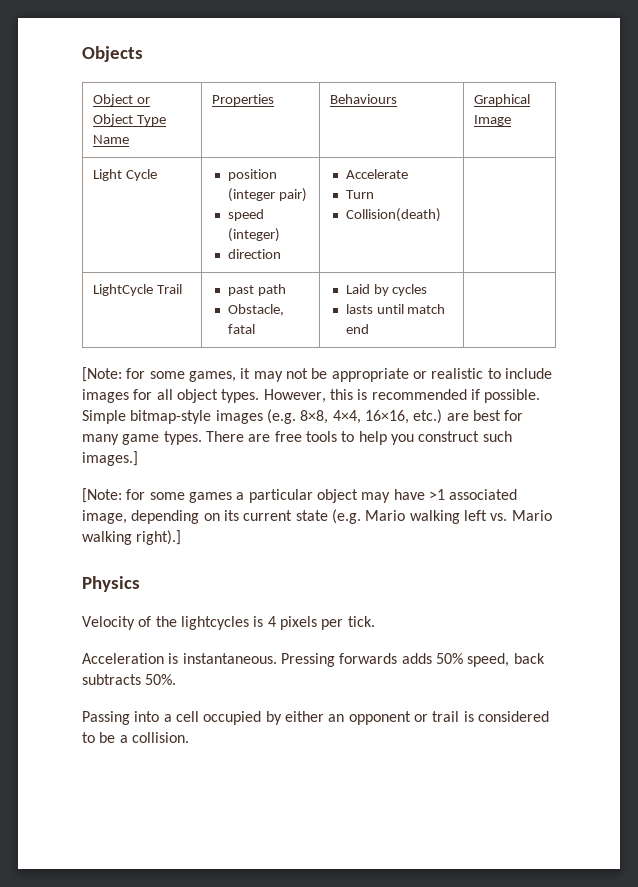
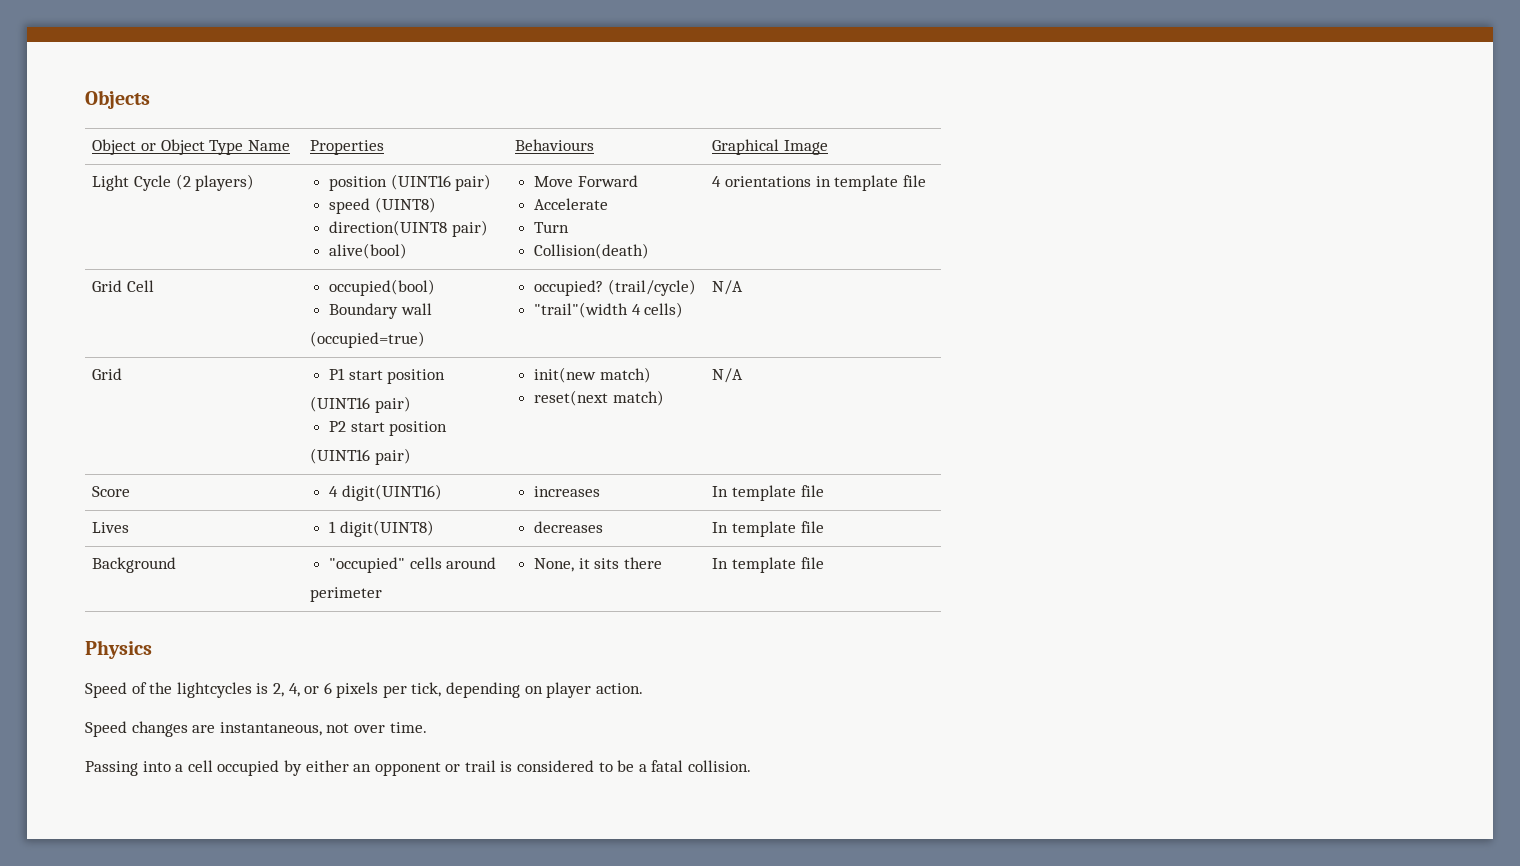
[227,169,277,181] [227,188,275,202] | position (integer -> [175,174,255,191] [329,174,451,191] (2 players) | position (UINT16
[227,228,280,242] [227,249,281,259] [345,169,408,179] [345,190,374,199] [345,208,441,222] [92,284,182,296] [227,284,286,296] [227,304,284,316] [227,324,255,334] [345,284,428,296] [345,304,446,314] [345,324,369,334] [82,367,552,382] [82,389,541,403] [82,409,524,424] [82,431,512,445] [82,451,138,466] [82,488,518,503] [82,509,552,524] [82,530,182,545] (integer) // direction | Accelerate // Turn // Collision(death) | // LightCycle Trail | past path // Obstacle, fatal | Laid by cycles // lasts until match end | // [Note: for some games, it may not be appropriate or realistic to include images for all object types. However, this is recommended if possible. Simple bitmap-style images (e.g. 8×8, 4×4, 16×16, etc.) are best for many game types. There are free tools to help you construct such images.] // [Note: for some games a particular object may have >1 associated image, depending on its current state (e.g. Mario walking left vs. Mario walking right).] -> [374,197,436,213] [329,220,488,237] [329,243,408,259] [534,175,638,187] [534,198,609,210] [534,222,570,233] [534,243,650,259] [712,175,926,191] [92,280,155,292] [329,279,436,296] [329,303,432,319] [310,331,426,348] [534,279,696,296] [534,302,684,318] [712,280,744,295] [92,368,123,380] [329,368,446,384] [310,396,412,413] [329,421,448,436] [310,448,412,465] [534,367,651,383] [534,390,664,406] [712,368,744,383] [92,486,131,497] [329,484,442,501] [534,486,601,497] [712,485,824,501] [92,522,130,533] [329,520,434,537] [534,521,604,533] [712,521,824,537] [92,557,177,573] [329,557,497,573] [310,587,383,602] [534,557,662,572] [712,557,824,573] (UINT8) // direction(UINT8 pair) // alive(bool) | Move Forward // Accelerate // Turn // Collision(death) | 4 orientations in template file // Grid Cell | occupied(bool) // Boundary wall // (occupied=true) | occupied? (trail/cycle) // "trail"(width 4 cells) | N/A // Grid | P1 start position // (UINT16 pair) // P2 start position // (UINT16 pair) | init(new match) // reset(next match) | N/A // Score | 4 digit(UINT16) | increases | In template file // Lives | 1 digit(UINT8) | decreases | In template file // Background | "occupied" cells around // perimeter | None, it sits there | In template file
[82,616,135,630] Velocity -> [85,682,127,698] Speed
[267,616,375,630] [82,653,545,667] [82,674,177,685] 4 pixels per tick. // Acceleration is instantaneous. Pressing forwards adds 50% speed, back subtracts 50%. -> [272,682,643,698] [85,721,427,737] 2, 4, or 6 pixels per tick, depending on player action. // Speed changes are instantaneous, not over time.
(128, 739) none -> [651,760,684,772] fatal

